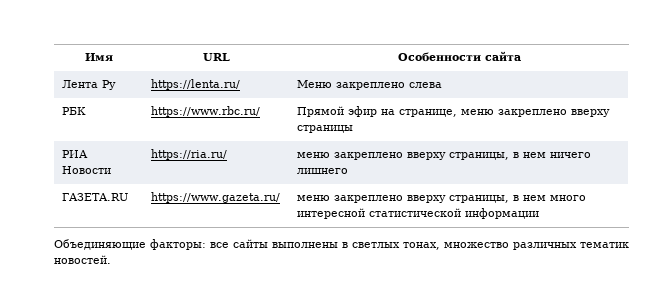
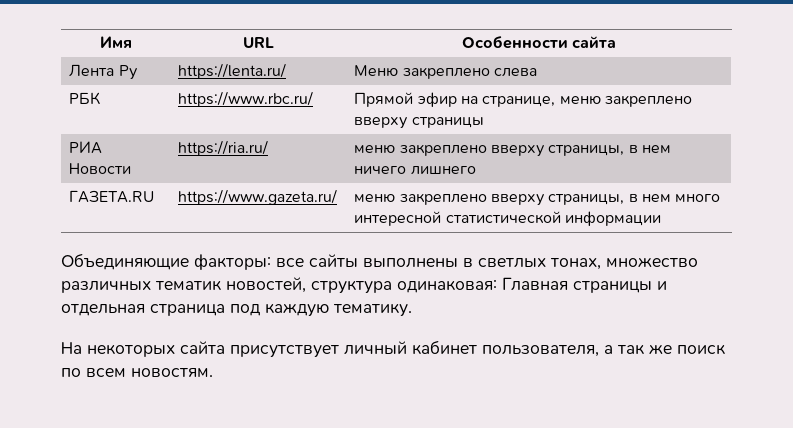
[54,255,111,264] новостей. -> [226,277,667,294] [61,303,412,317] [61,340,726,358] [61,368,213,378] новостей, структура одинаковая: Главная страницы и отдельная страница под каждую тематику. // На некоторых сайта присутствует личный кабинет пользователя, а так же поиск по всем новостям.

